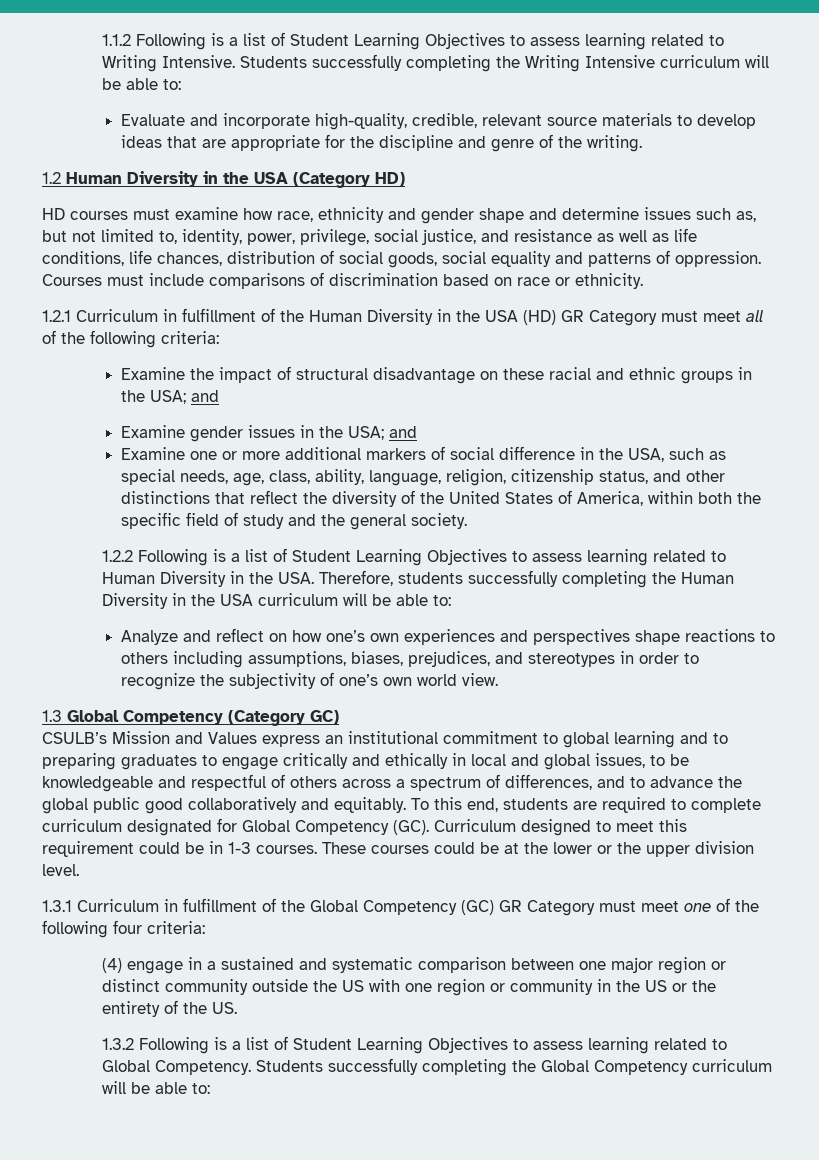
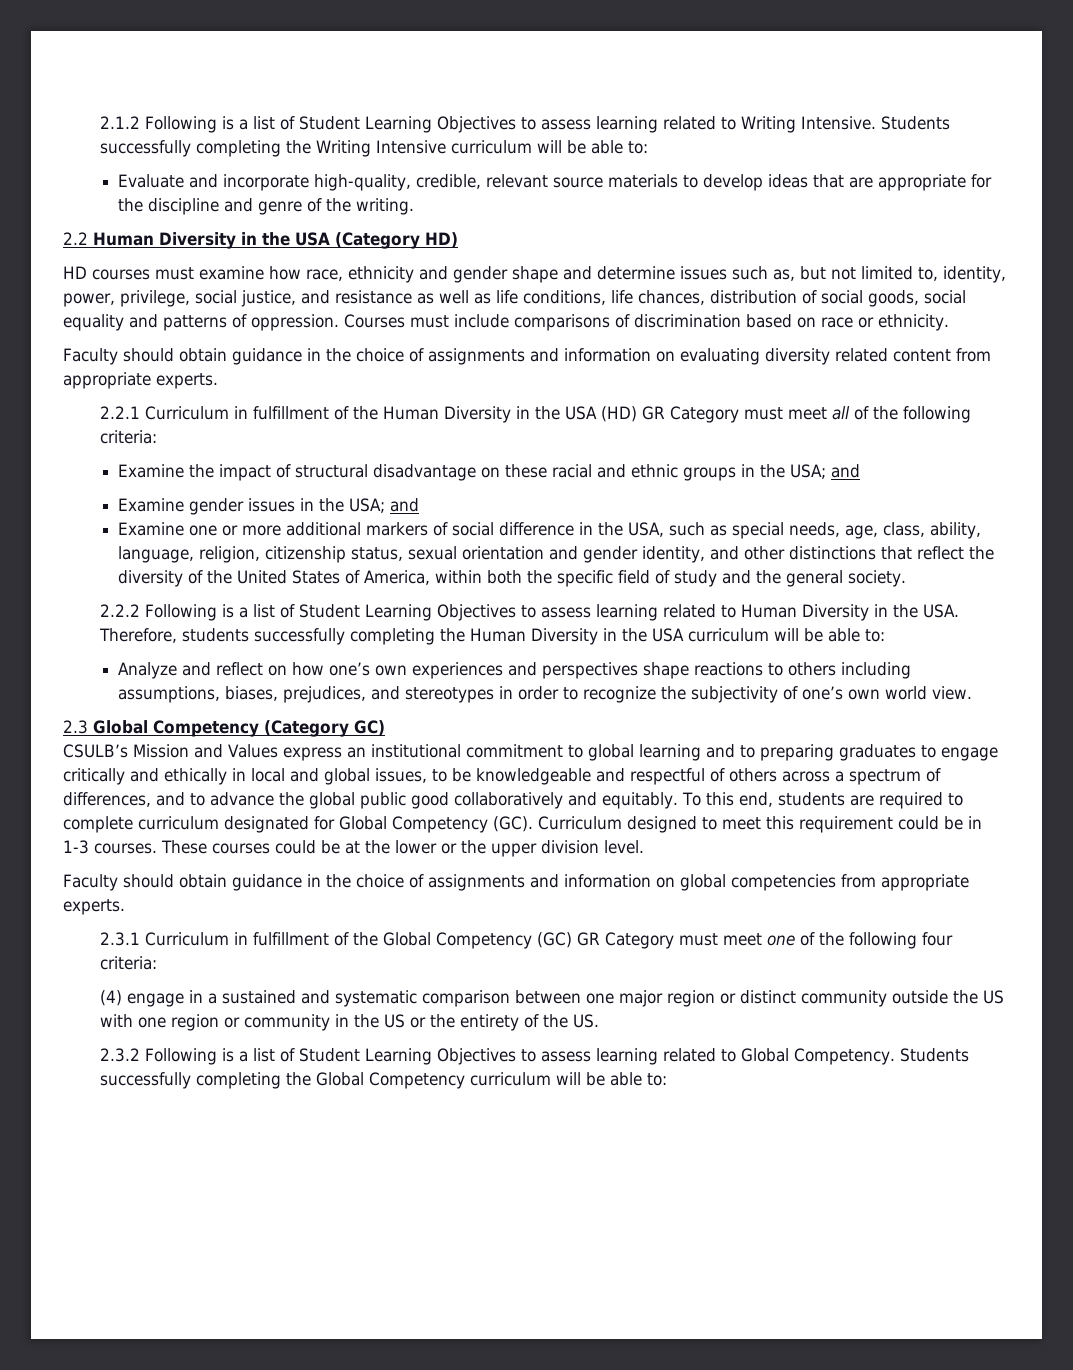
[102,34,132,46] 1.1.2 -> [100,116,141,129] 2.1.2
[42,172,61,184] 1.2 -> [63,232,88,245] 2.2
[42,310,71,322] 1.2.1 -> [63,348,991,365] [63,372,218,389] [100,406,141,419] Faculty should obtain guidance in the choice of assignments and information on evaluating diversity related content from appropriate experts. // 2.2.1
(649, 477) none -> [408,546,706,563] sexual orientation and gender identity,
[102,550,134,562] 1.2.2 -> [100,604,141,617] 2.2.2
[42,710,62,722] 1.3 -> [63,720,88,734] 2.3
[42,900,72,912] 1.3.1 -> [63,874,969,891] [63,899,125,915] [100,932,141,946] Faculty should obtain guidance in the choice of assignments and information on global competencies from appropriate experts. // 2.3.1
[102,1038,135,1050] 1.3.2 -> [100,1048,141,1062] 2.3.2

